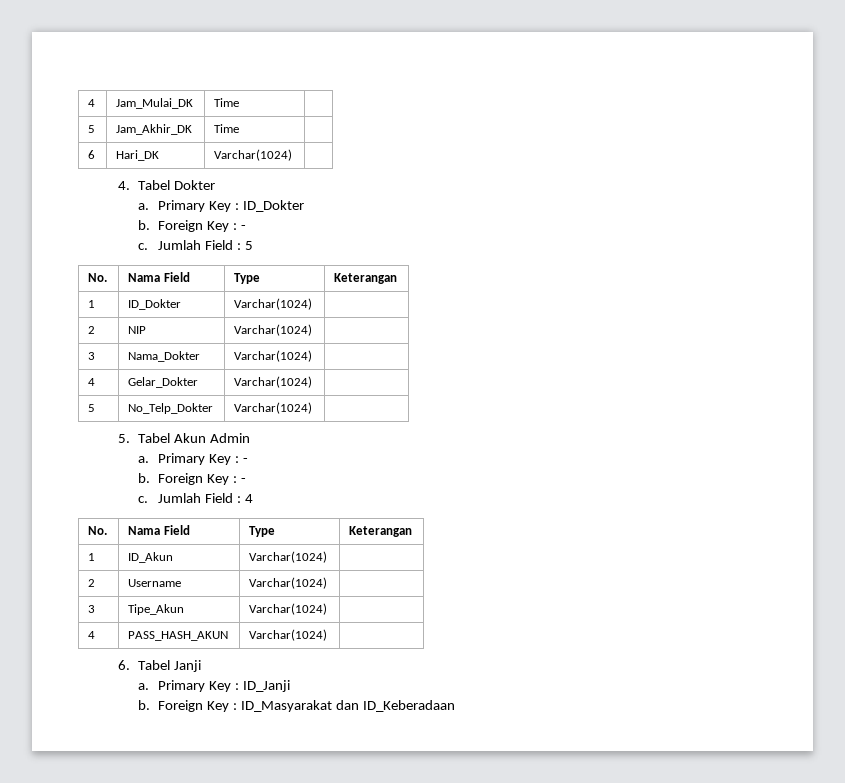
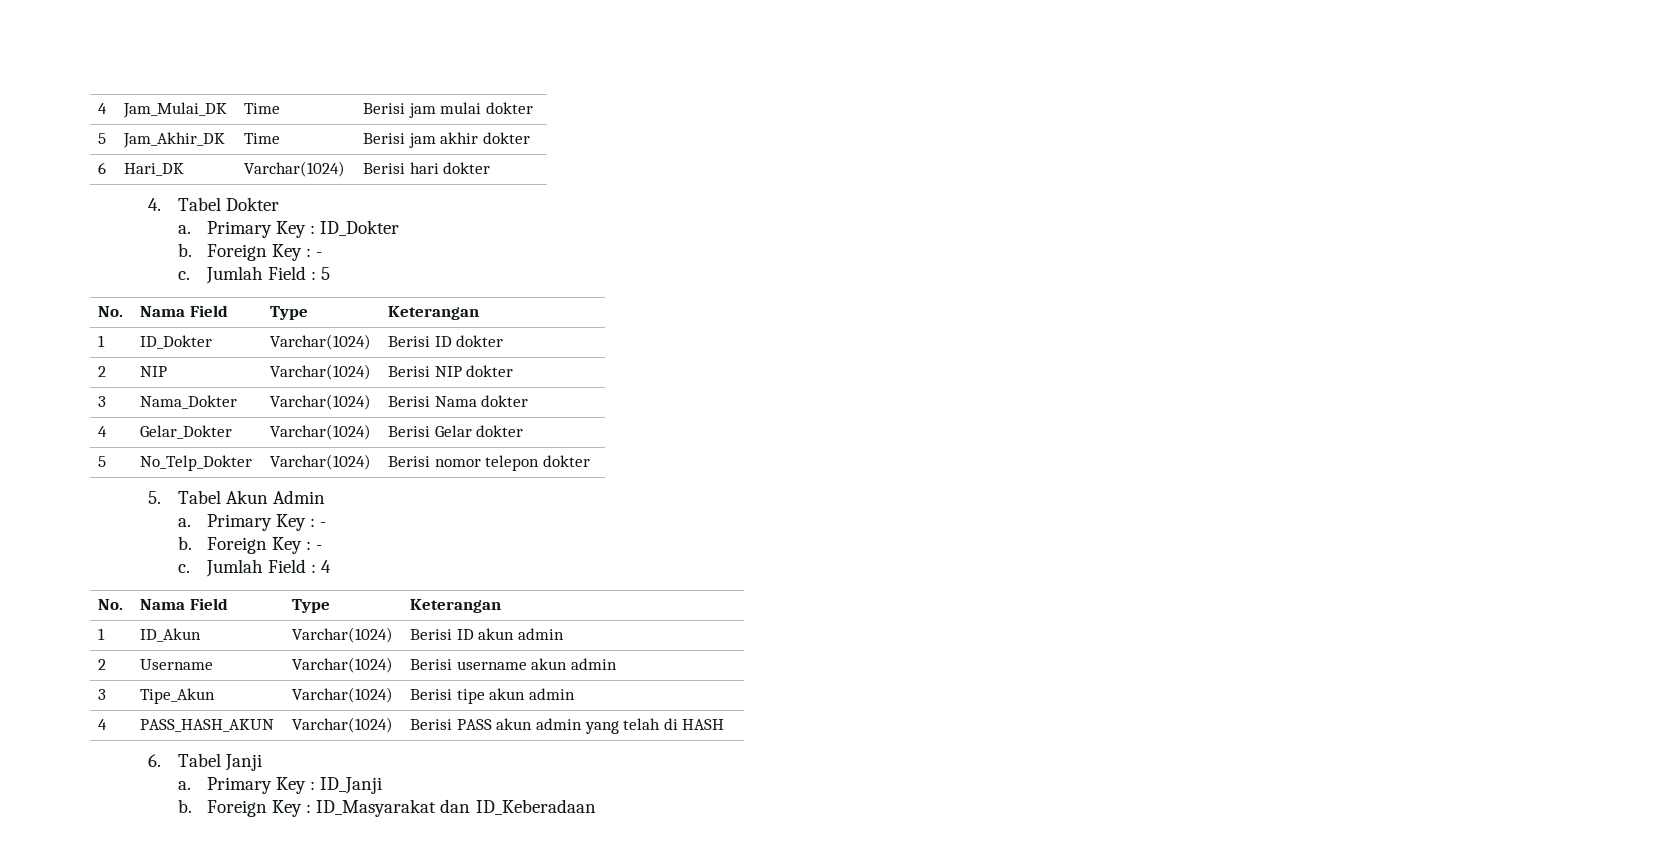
(240, 102) none -> [363,102,534,118] Berisi jam mulai dokter
(240, 128) none -> [363,132,531,148] Berisi jam akhir dokter
(293, 155) none -> [363,162,491,174] Berisi hari dokter
(313, 304) none -> [388,335,504,347] Berisi ID dokter
(313, 330) none -> [388,365,514,377] Berisi NIP dokter
(313, 356) none -> [388,395,529,407] Berisi Nama dokter
(313, 382) none -> [388,425,524,437] Berisi Gelar dokter
(313, 408) none -> [388,455,591,471] Berisi nomor telepon dokter
(328, 557) none -> [410,628,565,640] Berisi ID akun admin
(328, 583) none -> [410,658,618,670] Berisi username akun admin
(328, 609) none -> [410,688,576,704] Berisi tipe akun admin
(328, 635) none -> [410,718,725,734] Berisi PASS akun admin yang telah di HASH

